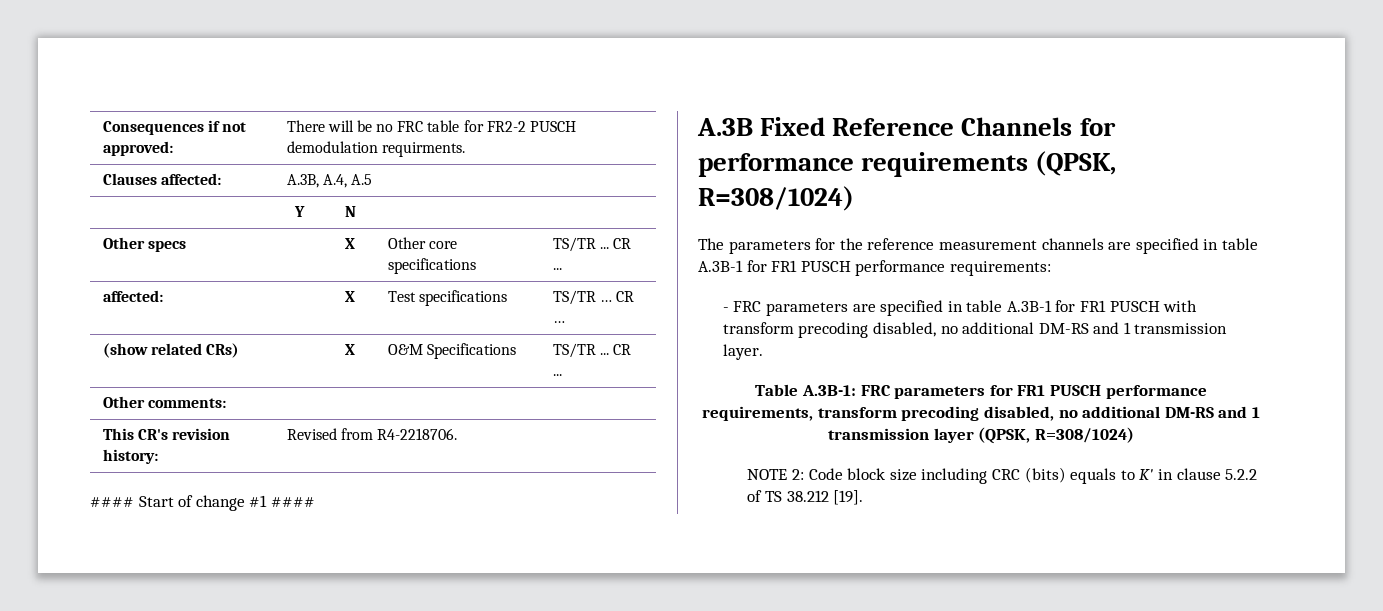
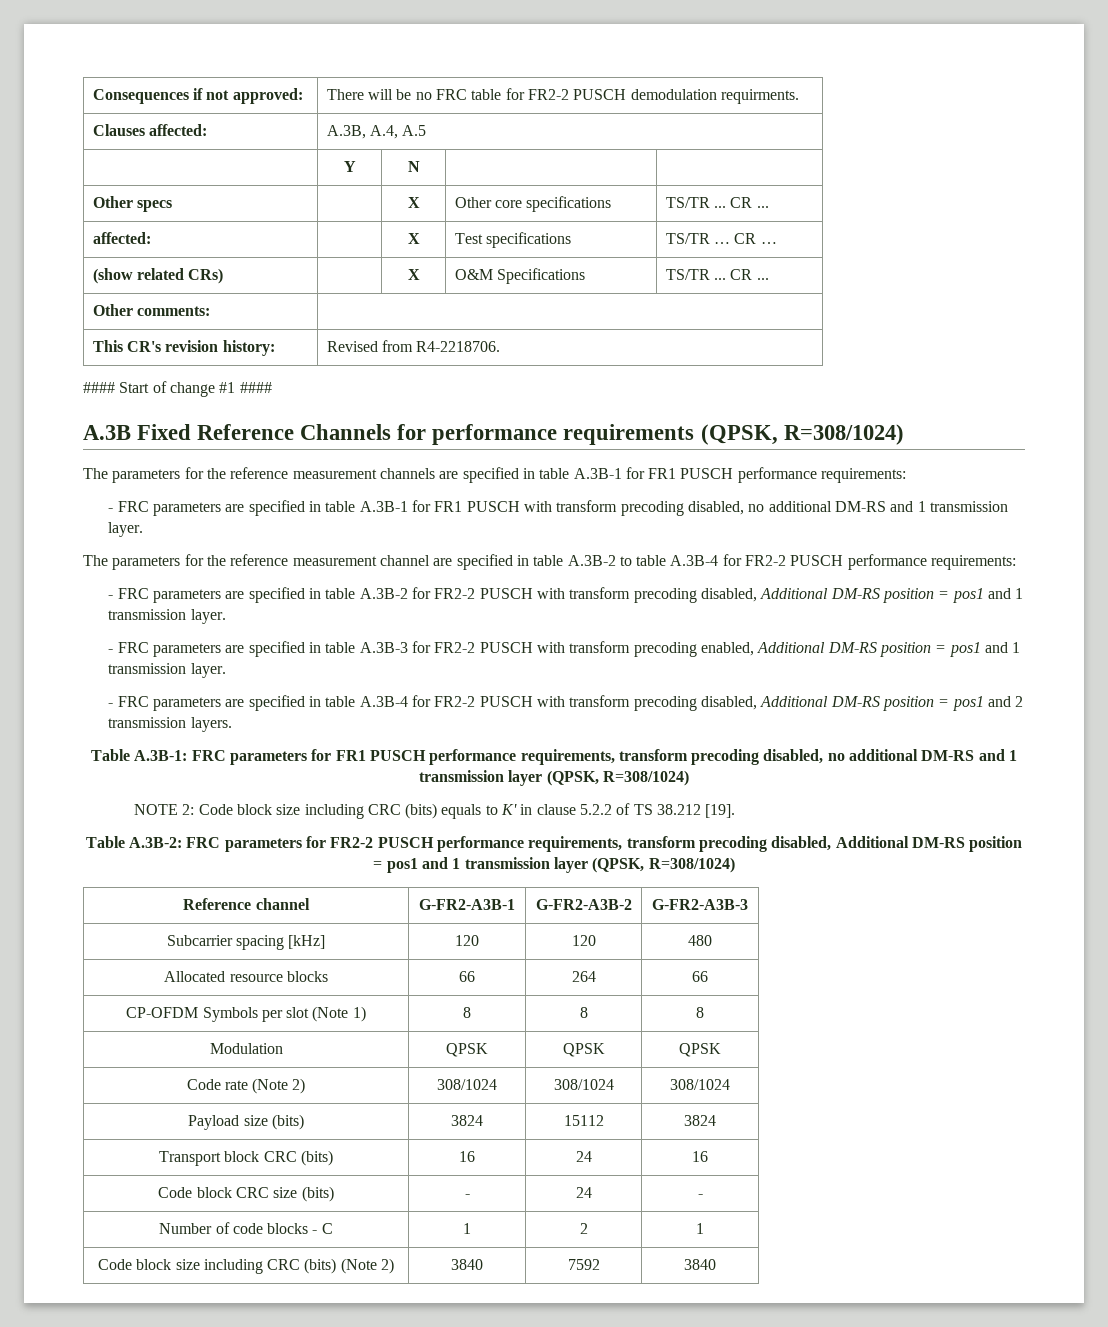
(763, 352) none -> [83,554,1017,570] [108,587,1024,603] [108,609,226,624] [108,641,1021,657] [108,663,226,678] [108,695,1024,711] [108,717,232,732] // The parameters for the reference measurement channel are specified in table A.3B-2 to table A.3B-4 for FR2-2 PUSCH performance requirements: // - FRC parameters are specified in table A.3B-2 for FR2-2 PUSCH with transform precoding disabled, Additional DM-RS position = pos1 and 1 transmission layer. // - FRC parameters are specified in table A.3B-3 for FR2-2 PUSCH with transform precoding enabled, Additional DM-RS position = pos1 and 1 transmission layer. // - FRC parameters are specified in table A.3B-4 for FR2-2 PUSCH with transform precoding disabled, Additional DM-RS position = pos1 and 2 transmission layers.
(864, 497) none -> [85,836,1023,852] [373,857,735,873] [183,898,310,910] [419,899,515,910] [535,899,632,910] [652,899,748,910] [166,935,326,950] [455,935,479,946] [571,935,596,946] [688,935,712,946] [164,971,328,982] [459,971,475,982] [571,971,596,982] [692,971,708,982] [126,1006,366,1022] [463,1007,471,1018] [579,1007,588,1018] [696,1007,704,1018] [209,1043,283,1054] [446,1043,488,1057] [562,1043,605,1057] [679,1043,721,1057] [186,1078,306,1094] [437,1079,497,1090] [553,1079,614,1090] [670,1079,730,1090] [188,1114,304,1130] [451,1115,483,1126] [563,1115,604,1126] [684,1115,716,1126] [159,1150,333,1166] [459,1151,475,1162] [575,1151,592,1162] [692,1151,708,1162] [158,1186,334,1202] [464,1194,470,1198] [575,1187,592,1198] [697,1194,703,1198] [159,1222,333,1234] [463,1223,471,1234] [579,1223,588,1234] [696,1223,704,1234] [97,1258,395,1274] [451,1259,483,1270] [567,1259,600,1270] [684,1259,716,1270] // Table A.3B-2: FRC parameters for FR2-2 PUSCH performance requirements, transform precoding disabled, Additional DM-RS position = pos1 and 1 transmission layer (QPSK, R=308/1024) // Reference channel | G-FR2-A3B-1 | G-FR2-A3B-2 | G-FR2-A3B-3 // Subcarrier spacing [kHz] | 120 | 120 | 480 // Allocated resource blocks | 66 | 264 | 66 // CP-OFDM Symbols per slot (Note 1) | 8 | 8 | 8 // Modulation | QPSK | QPSK | QPSK // Code rate (Note 2) | 308/1024 | 308/1024 | 308/1024 // Payload size (bits) | 3824 | 15112 | 3824 // Transport block CRC (bits) | 16 | 24 | 16 // Code block CRC size (bits) | - | 24 | - // Number of code blocks - C | 1 | 2 | 1 // Code block size including CRC (bits) (Note 2) | 3840 | 7592 | 3840

